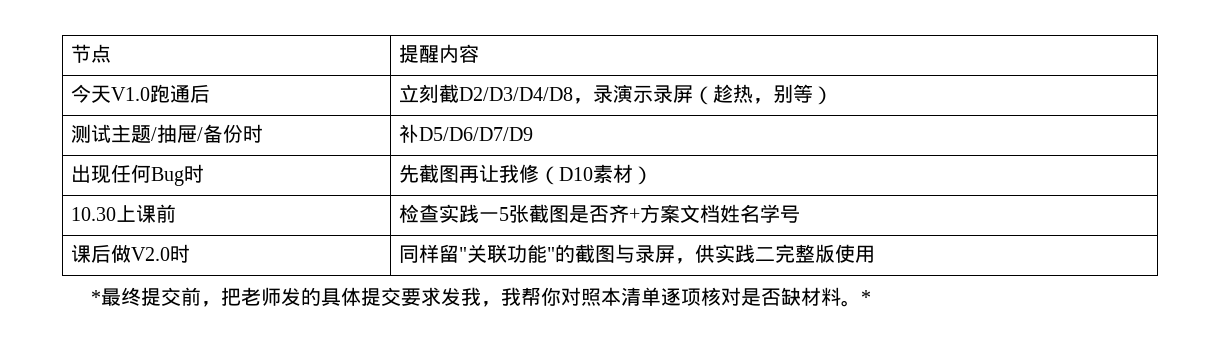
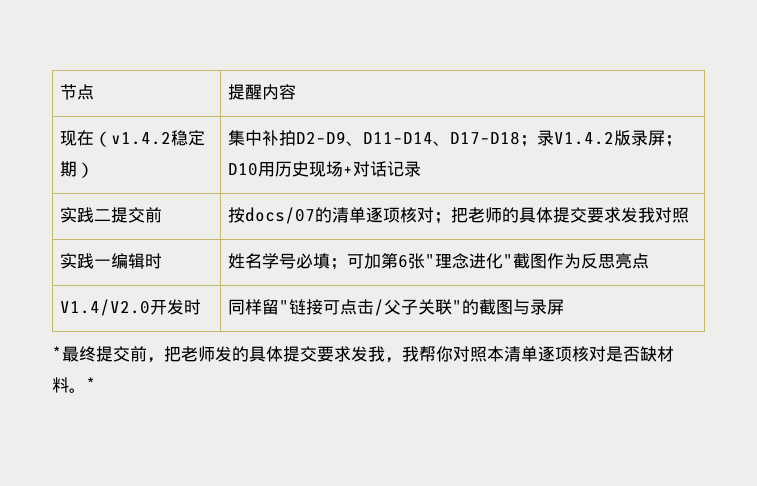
[71,84,211,103] [399,84,834,105] [71,124,264,143] [399,124,534,143] [71,164,205,186] [399,164,654,185] [71,204,177,223] [399,204,801,223] [71,244,191,263] [399,244,548,263] 今天V1.0跑通后 | 立刻截D2/D3/D4/D8，录演示录屏（趁热，别等） // 测试主题/抽屉/备份时 | 补D5/D6/D7/D9 // 出现任何Bug时 | 先截图再让我修（D10素材） // 10.30上课前 | 检查实践一5张截图是否齐+方案文档姓名学号 // 课后做V2.0时 | 同样留"关联功能 -> [60,130,206,147] [60,161,95,178] [228,130,683,147] [228,161,422,177] [60,207,163,223] [228,207,690,224] [60,253,163,269] [228,253,650,270] [60,299,202,316] [228,299,453,316] 现在（v1.4.2稳定期） | 集中补拍D2–D9、D11–D14、D17–D18；录V1.4.2版录屏；D10用历史现场+对话记录 // 实践二提交前 | 按docs/07的清单逐项核对；把老师的具体提交要求发我对照 // 实践一编辑时 | 姓名学号必填；可加第6张"理念进化"截图作为反思亮点 // V1.4/V2.0开发时 | 同样留"链接可点击/父子关联
[675,244,876,264] ，供实践二完整版使用 -> (565, 307) none

